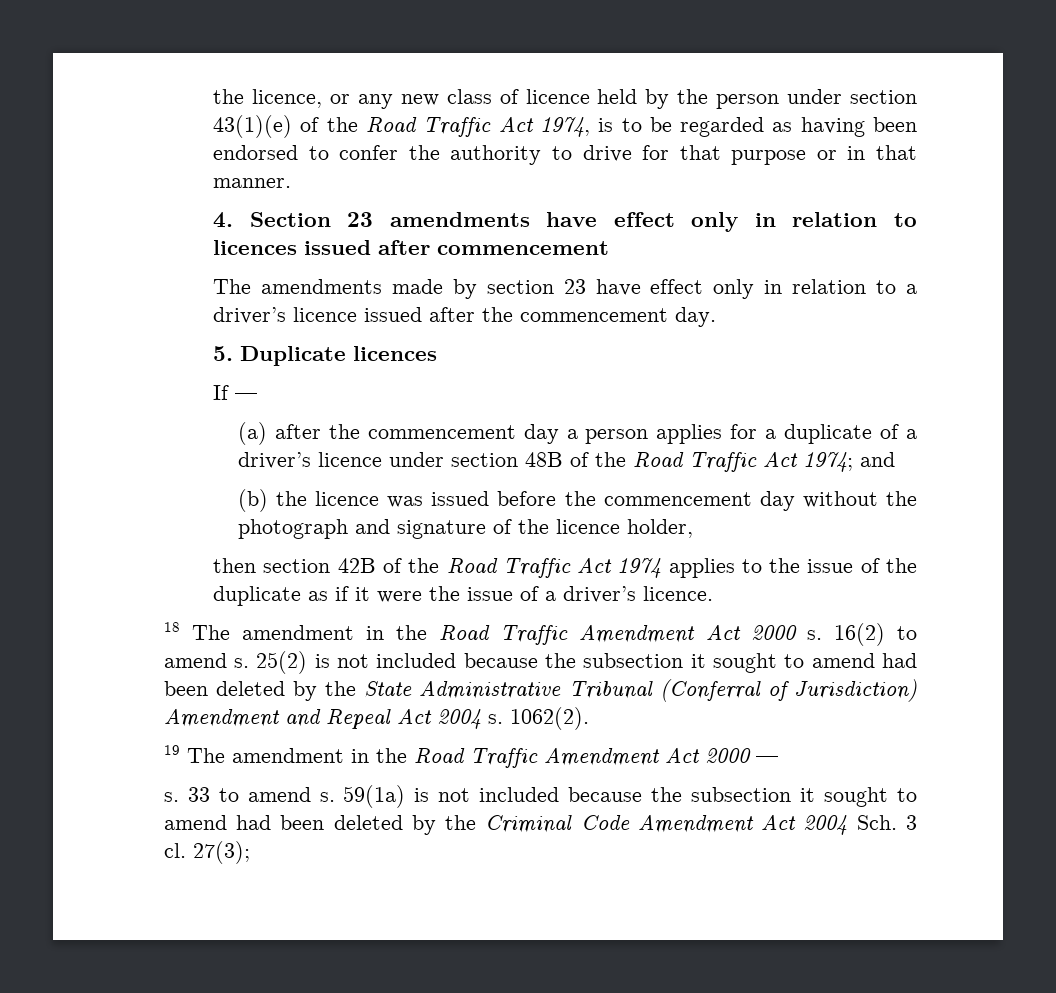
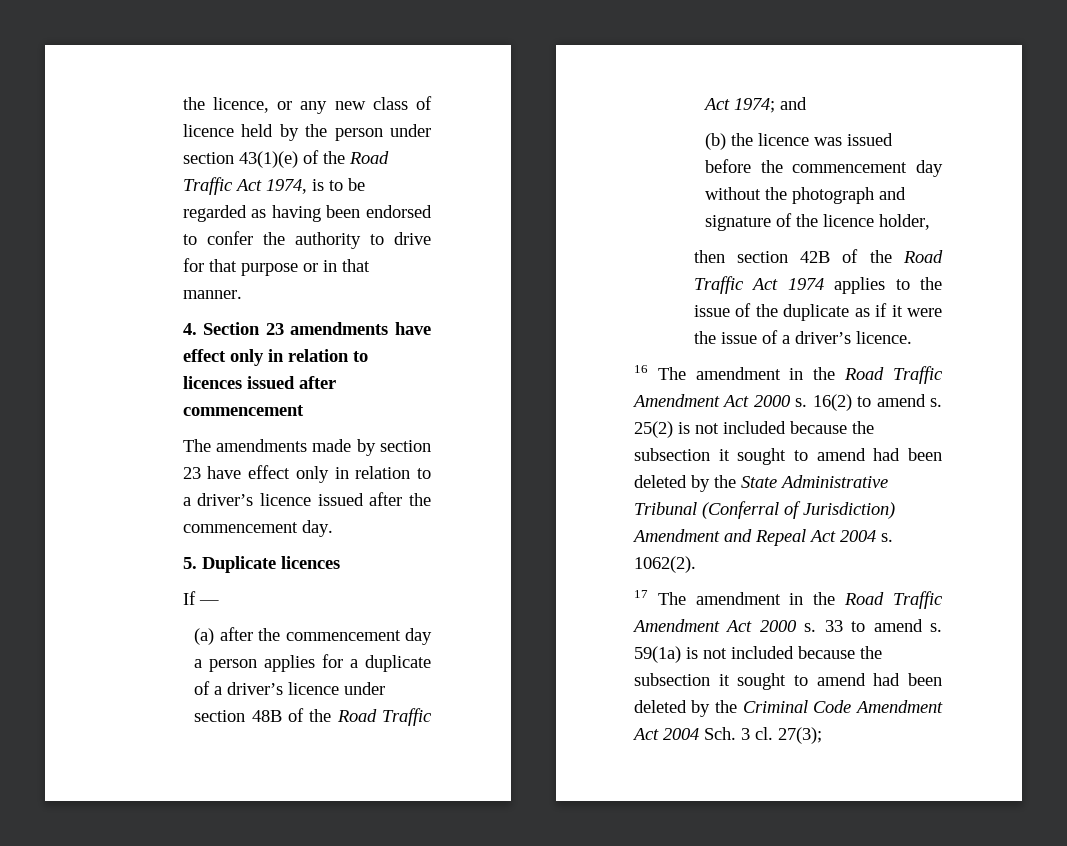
[163,622,180,632] 18 -> [633,365,648,373] 16
[163,745,778,768] 19 The amendment in the Road Traffic Amendment Act 2000 — // -> [633,590,943,609] [631,619,797,632] 17 The amendment in the Road Traffic Amendment Act 2000

